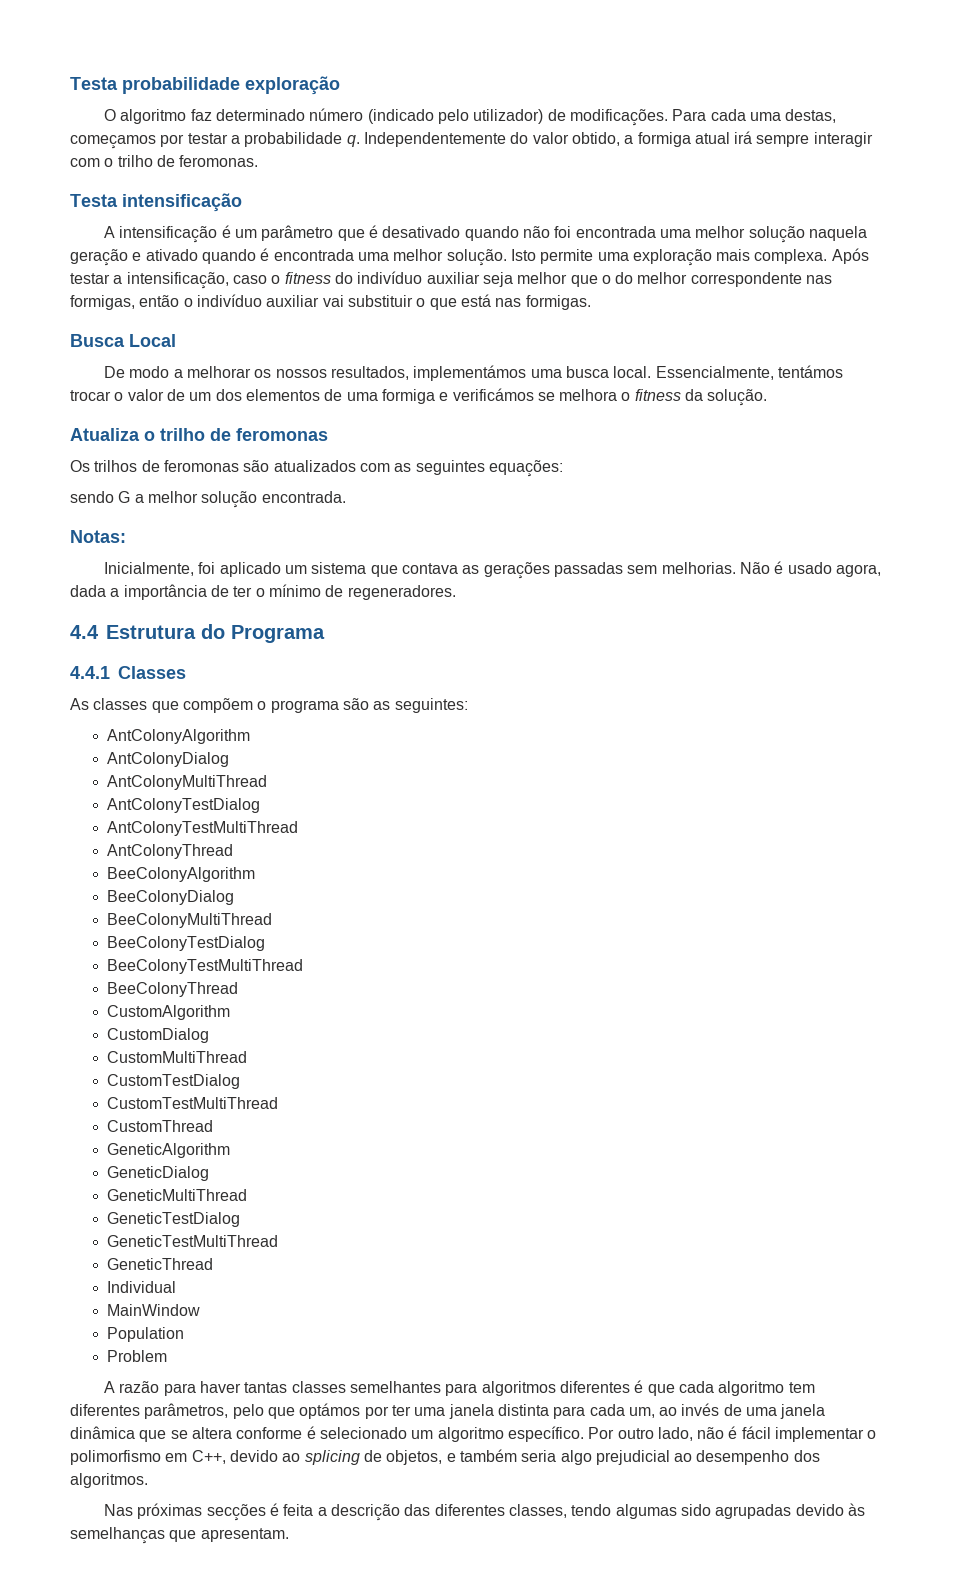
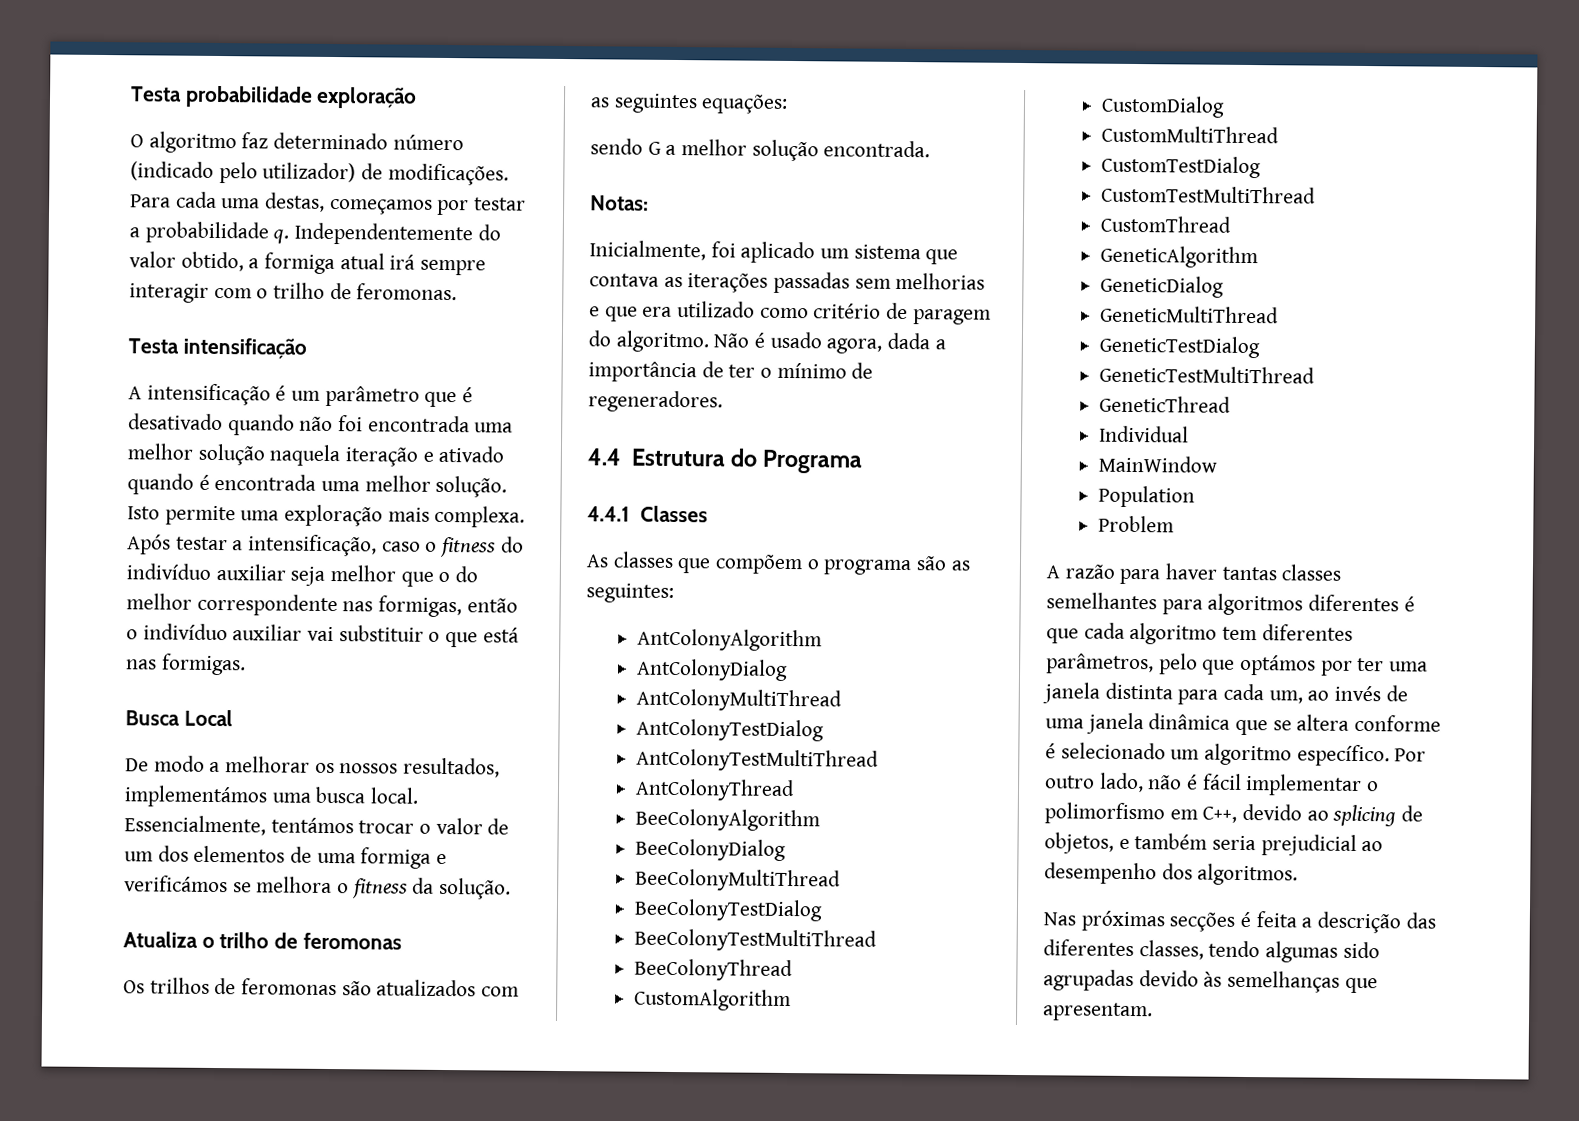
[70,249,128,266] geração -> [345,447,419,467] iteração
[483,562,550,579] gerações -> [687,273,769,293] iterações
[661,562,736,574] melhorias. -> [895,272,986,290] [589,301,991,325] [588,330,709,353] melhorias e que era utilizado como critério de paragem do algoritmo.
[560,1450,592,1465] algo -> (1257, 843) none

